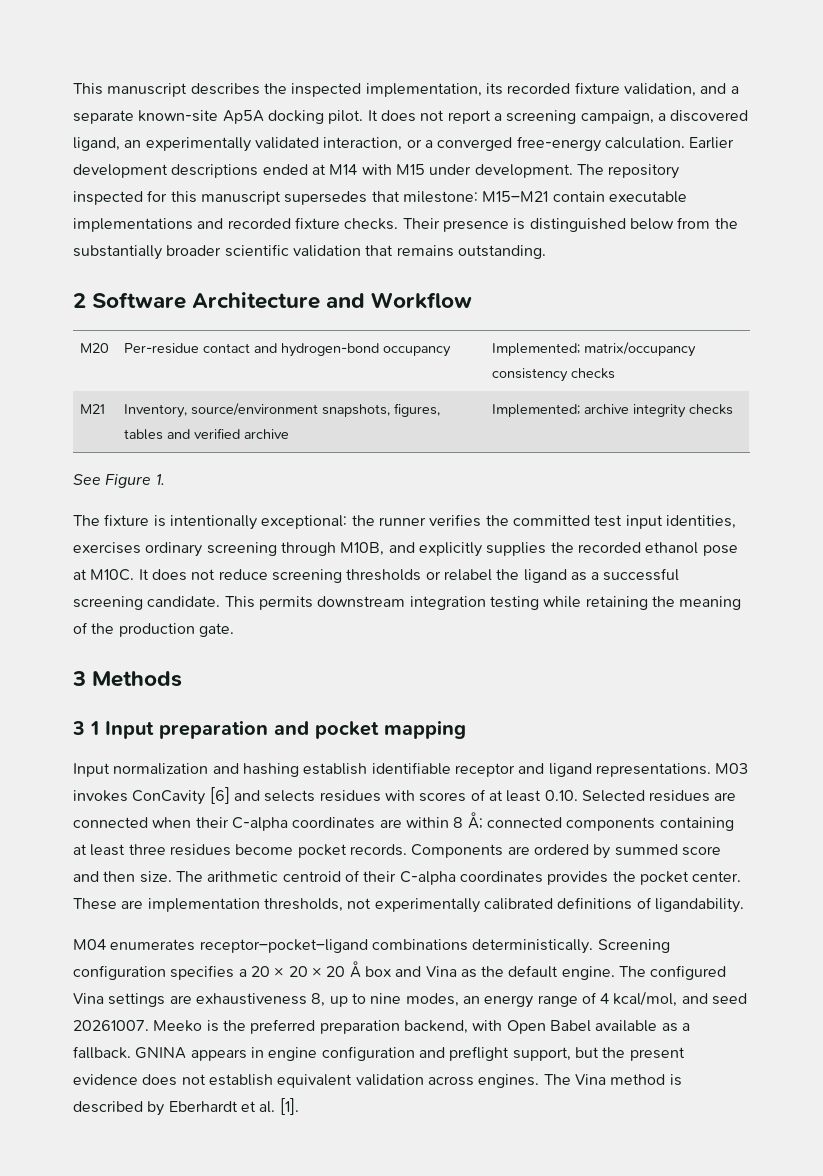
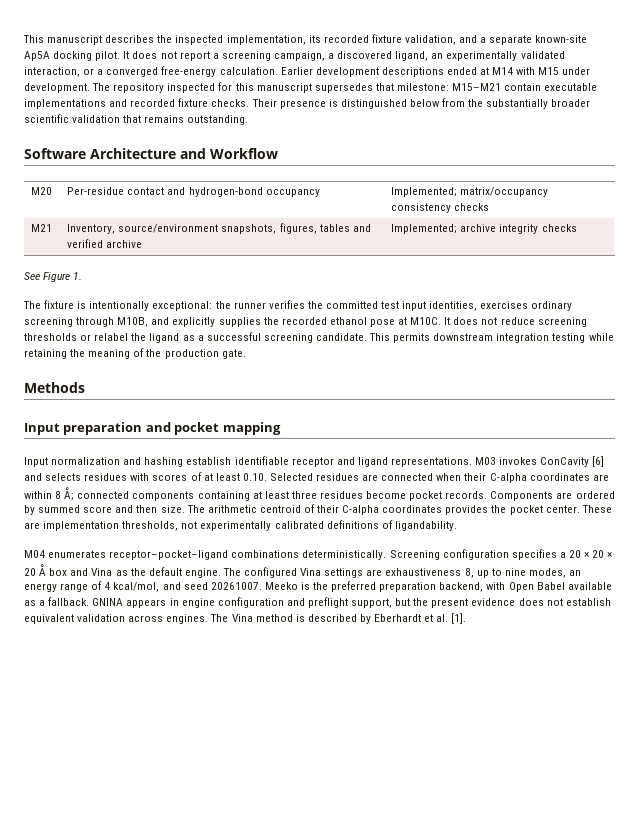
[73,293,86,308] 2 -> (249, 120) none
[72,671,86,686] 3 -> (246, 354) none
[72,721,99,735] 3 1 -> (85, 387) none

